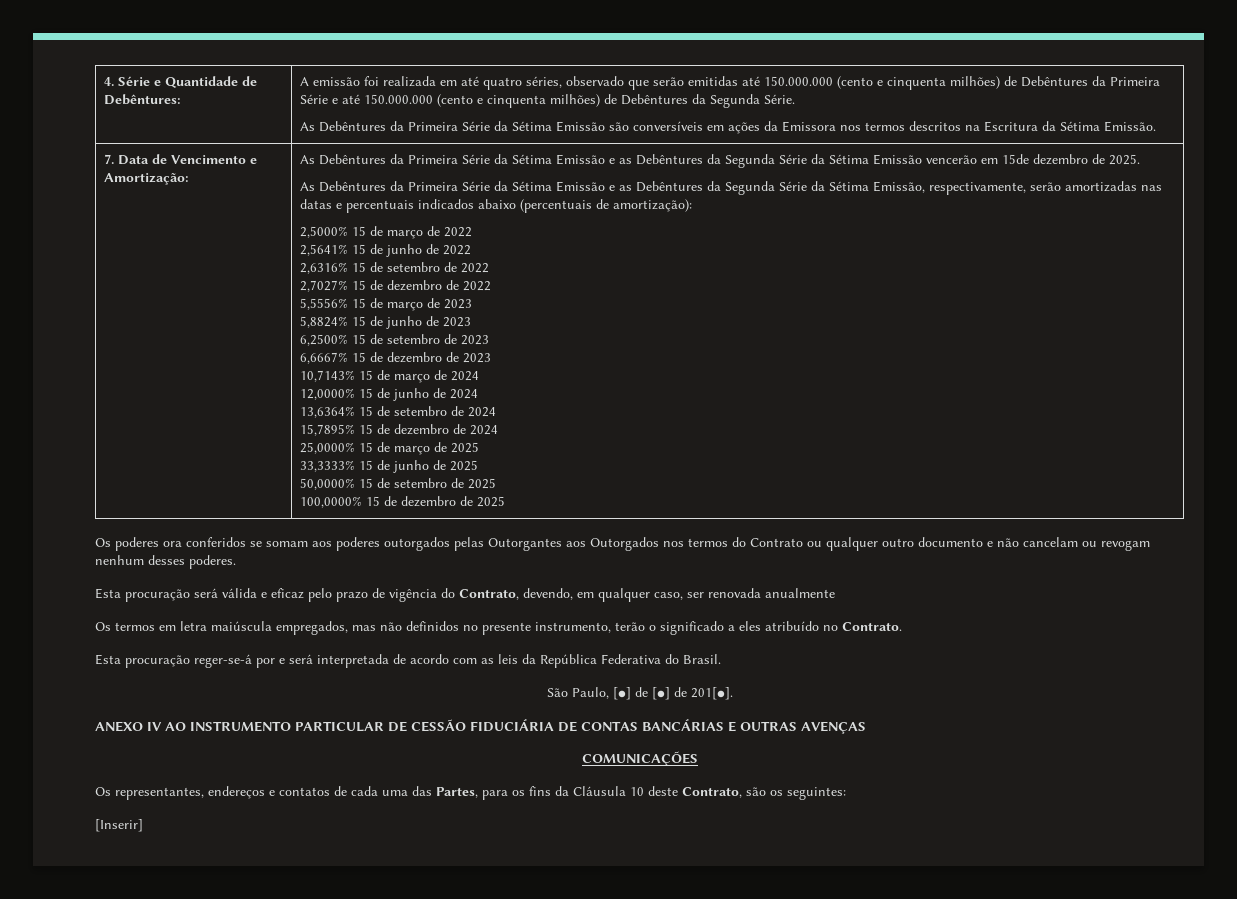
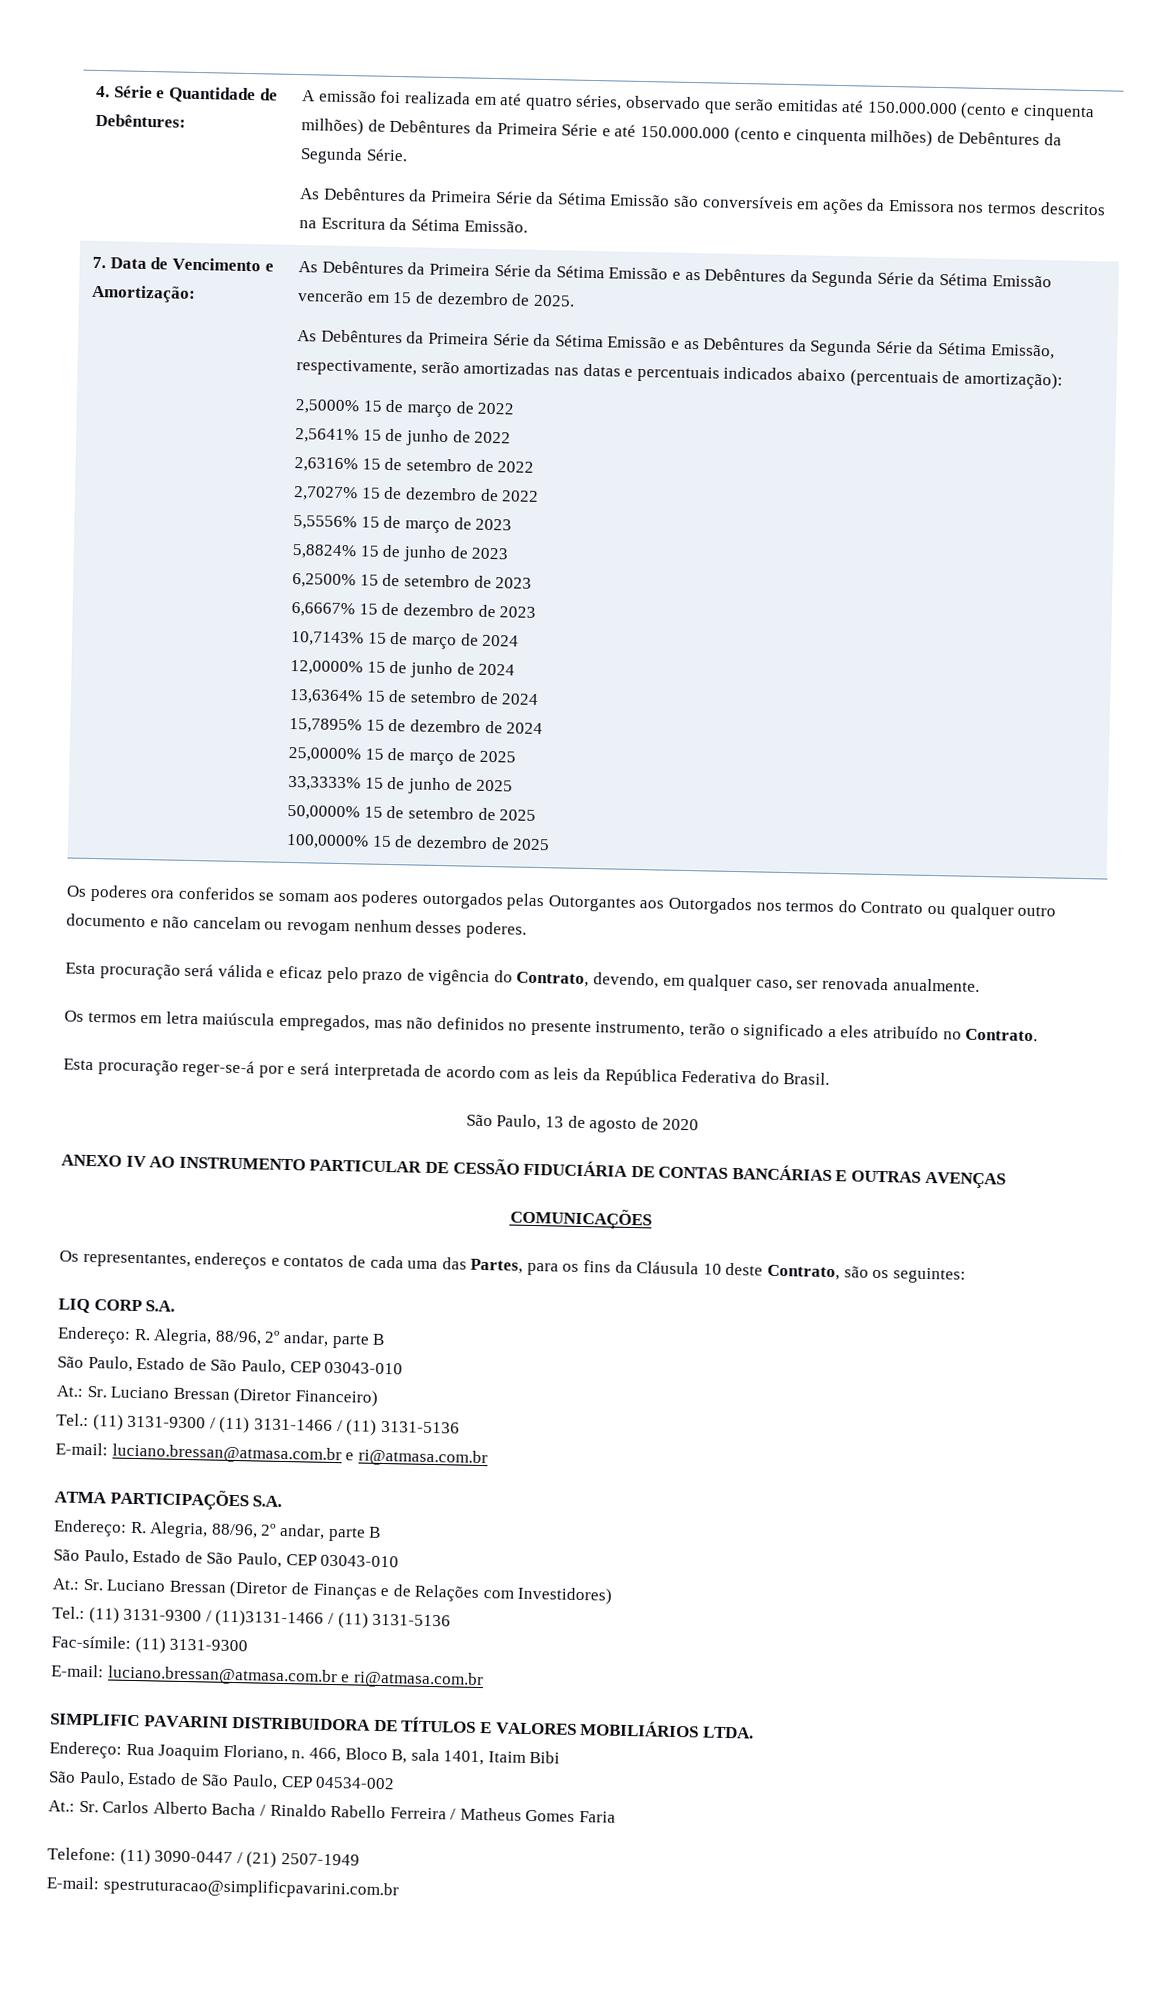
[1001,154,1029,164] 15de -> [392,291,434,304] 15 de
[765,588,835,598] anualmente -> [892,978,980,992] anualmente.
[613,687,733,700] [●] de [●] de 201[●]. -> [544,1115,700,1134] 13 de agosto de 2020
[95,819,143,832] [Inserir] -> [58,1298,176,1314] [57,1326,386,1349] [57,1356,404,1376] [56,1385,378,1407] [56,1413,460,1436] [55,1442,488,1468] [54,1488,283,1511] [53,1519,382,1542] [53,1548,400,1568] [52,1578,613,1605] [52,1606,452,1629] [51,1635,249,1654] [51,1664,484,1690] [50,1713,754,1739] [49,1741,561,1766] [48,1770,396,1790] [48,1800,617,1823] [47,1847,360,1868] [46,1876,399,1900] LIQ CORP S.A. // Endereço: R. Alegria, 88/96, 2º andar, parte B // São Paulo, Estado de São Paulo, CEP 03043-010 // At.: Sr. Luciano Bressan (Diretor Financeiro) // Tel.: (11) 3131-9300 / (11) 3131-1466 / (11) 3131-5136 // E-mail: luciano.bressan@atmasa.com.br e ri@atmasa.com.br // ATMA PARTICIPAÇÕES S.A. // Endereço: R. Alegria, 88/96, 2º andar, parte B // São Paulo, Estado de São Paulo, CEP 03043-010 // At.: Sr. Luciano Bressan (Diretor de Finanças e de Relações com Investidores) // Tel.: (11) 3131-9300 / (11)3131-1466 / (11) 3131-5136 // Fac-símile: (11) 3131-9300 // E-mail: luciano.bressan@atmasa.com.br e ri@atmasa.com.br // SIMPLIFIC PAVARINI DISTRIBUIDORA DE TÍTULOS E VALORES MOBILIÁRIOS LTDA. // Endereço: Rua Joaquim Floriano, n. 466, Bloco B, sala 1401, Itaim Bibi // São Paulo, Estado de São Paulo, CEP 04534-002 // At.: Sr. Carlos Alberto Bacha / Rinaldo Rabello Ferreira / Matheus Gomes Faria // Telefone: (11) 3090-0447 / (21) 2507-1949 // E-mail: spestruturacao@simplificpavarini.com.br

